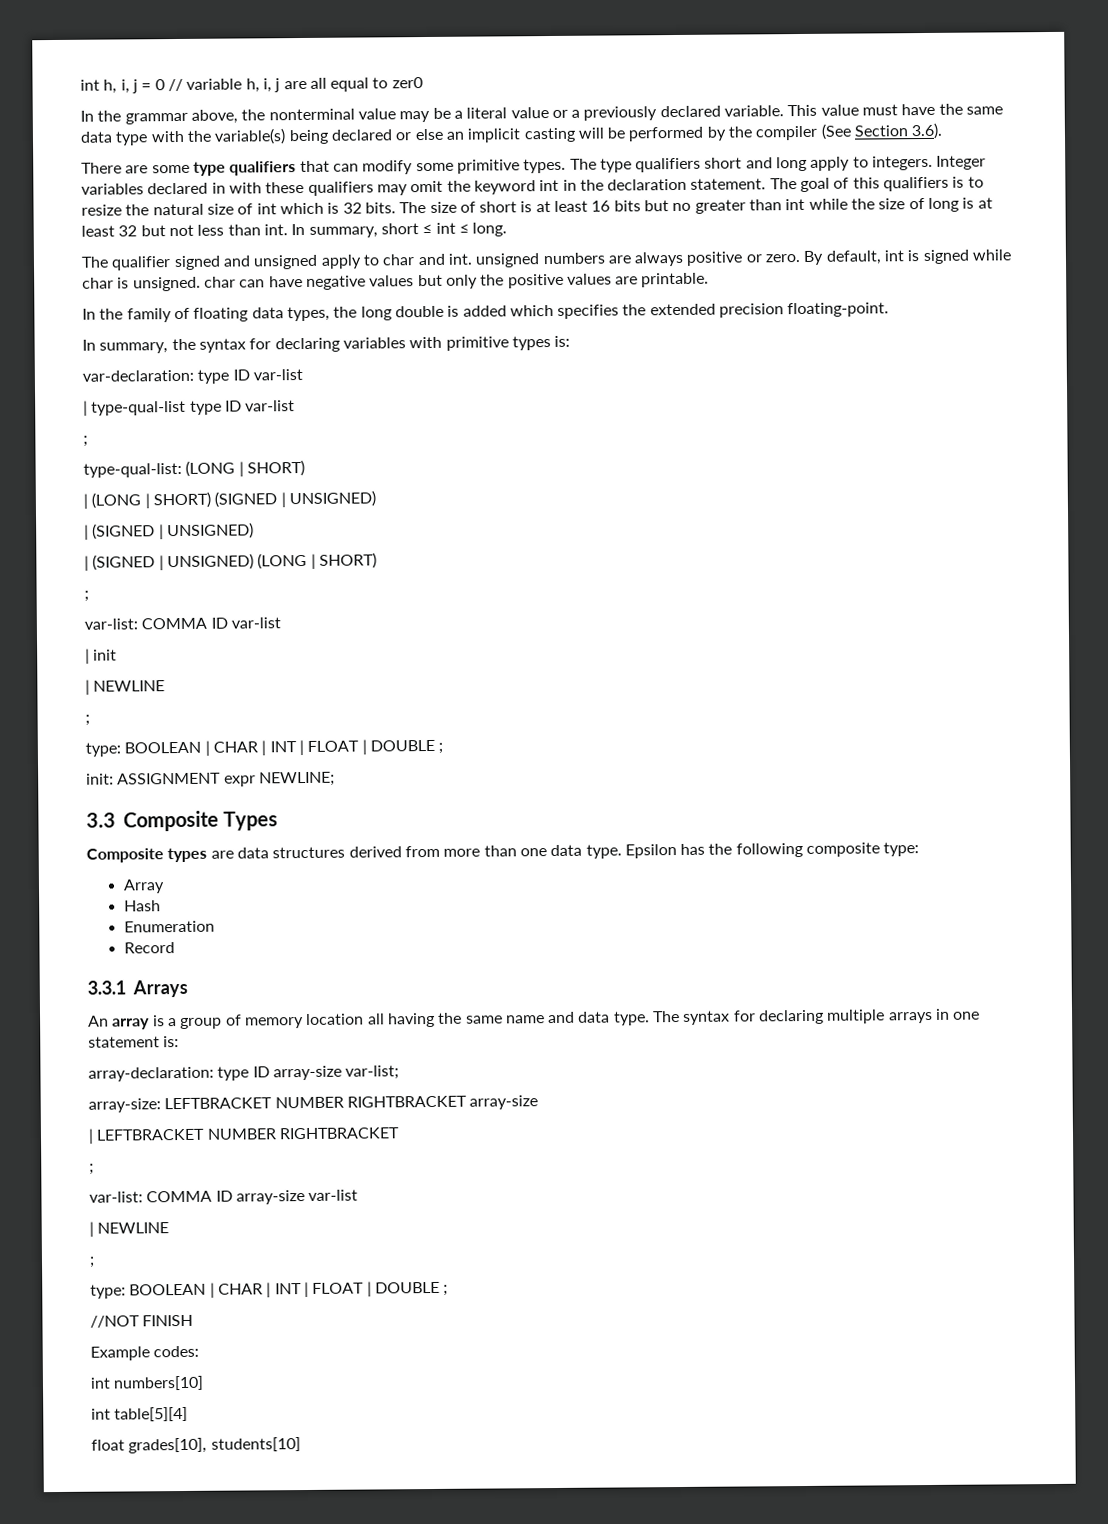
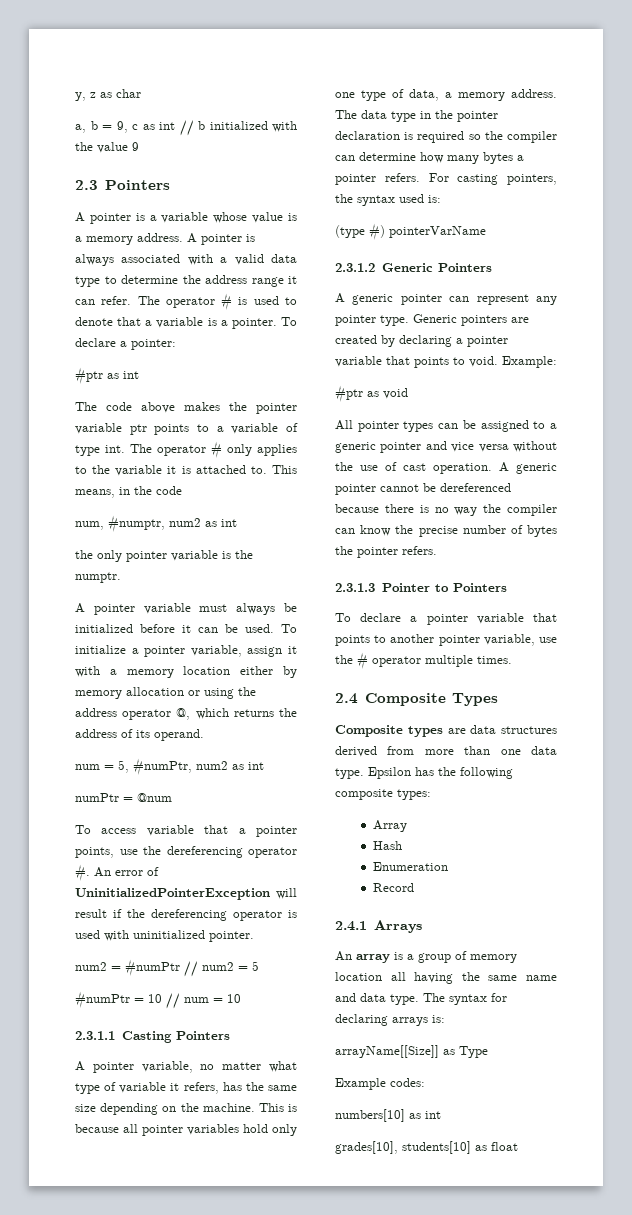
[80,77,423,94] [80,103,1004,125] [80,122,944,146] [81,155,987,176] [81,176,984,196] [81,197,993,216] [81,222,508,238] [81,249,1012,271] [82,272,710,292] [82,302,890,323] [82,335,571,354] [82,369,303,384] [83,400,296,416] [83,435,88,447] [83,459,305,478] [83,490,376,509] [84,522,254,540] [84,552,377,571] [84,590,89,602] [84,617,281,630] [85,648,118,664] [85,679,166,695] [85,714,90,726] [85,739,444,757] [86,771,335,787] [86,812,116,828] int h, i, j = 0 // variable h, i, j are all equal to zer0 // In the grammar above, the nonterminal value may be a literal value or a previously declared variable. This value must have the same data type with the variable(s) being declared or else an implicit casting will be performed by the compiler (See Section 3.6). // There are some type qualifiers that can modify some primitive types. The type qualifiers short and long apply to integers. Integer variables declared in with these qualifiers may omit the keyword int in the declaration statement. The goal of this qualifiers is to resize the natural size of int which is 32 bits. The size of short is at least 16 bits but no greater than int while the size of long is at least 32 but not less than int. In summary, short ≤ int ≤ long. // The qualifier signed and unsigned apply to char and int. unsigned numbers are always positive or zero. By default, int is signed while char is unsigned. char can have negative values but only the positive values are printable. // In the family of floating data types, the long double is added which specifies the extended precision floating-point. // In summary, the syntax for declaring variables with primitive types is: // var-declaration: type ID var-list // | type-qual-list type ID var-list // ; // type-qual-list: (LONG | SHORT) // | (LONG | SHORT) (SIGNED | UNSIGNED) // | (SIGNED | UNSIGNED) // | (SIGNED | UNSIGNED) (LONG | SHORT) // ; // var-list: COMMA ID var-list // | init // | NEWLINE // ; // type: BOOLEAN | CHAR | INT | FLOAT | DOUBLE ; // init: ASSIGNMENT expr NEWLINE; // 3.3 -> [75,89,141,101] [75,120,297,136] [75,142,139,153] [75,180,170,190] [75,212,297,224] [75,233,255,245] [75,254,297,266] [75,275,297,287] [75,293,297,310] [75,317,297,329] [75,338,176,350] [75,367,139,384] [75,402,297,414] [75,423,298,435] [75,441,297,458] [75,465,297,476] [75,486,182,498] [75,515,237,532] [75,550,253,562] [75,572,121,583] [75,603,297,615] [75,624,297,633] [75,645,297,657] [75,666,297,678] [75,687,256,699] [75,708,297,720] [75,729,204,741] [75,758,264,775] [75,793,172,802] [75,825,297,837] [75,846,297,858] [75,864,159,881] [75,888,297,900] [75,909,297,921] [75,930,254,942] [75,959,259,977] [75,991,241,1009] [75,1031,230,1043] [75,1061,297,1073] [75,1082,297,1094] [75,1103,297,1115] [75,1124,297,1136] [335,89,557,101] [335,110,498,122] [335,131,557,143] [335,152,524,164] [335,173,557,185] [335,194,441,206] [335,223,486,240] [335,263,492,272] [335,293,557,305] [335,314,529,326] [335,335,508,347] [335,356,557,368] [335,385,408,402] [335,420,557,432] [335,441,557,453] [335,462,557,474] [335,483,511,495] [335,504,557,516] [335,525,557,537] [335,546,437,558] [335,583,507,592] [335,613,557,625] [335,634,557,646] [335,652,512,669] [335,693,358,704] y, z as char // a, b = 9, c as int // b initialized with the value 9 // 2.3 Pointers // A pointer is a variable whose value is a memory address. A pointer is always associated with a valid data type to determine the address range it can refer. The operator # is used to denote that a variable is a pointer. To declare a pointer: // #ptr as int // The code above makes the pointer variable ptr points to a variable of type int. The operator # only applies to the variable it is attached to. This means, in the code // num, #numptr, num2 as int // the only pointer variable is the numptr. // A pointer variable must always be initialized before it can be used. To initialize a pointer variable, assign it with a memory location either by memory allocation or using the address operator @, which returns the address of its operand. // num = 5, #numPtr, num2 as int // numPtr = @num // To access variable that a pointer points, use the dereferencing operator #. An error of UninitializedPointerException will result if the dereferencing operator is used with uninitialized pointer. // num2 = #numPtr // num2 = 5 // #numPtr = 10 // num = 10 // 2.3.1.1 Casting Pointers // A pointer variable, no matter what type of variable it refers, has the same size depending on the machine. This is because all pointer variables hold only one type of data, a memory address. The data type in the pointer declaration is required so the compiler can determine how many bytes a pointer refers. For casting pointers, the syntax used is: // (type #) pointerVarName // 2.3.1.2 Generic Pointers // A generic pointer can represent any pointer type. Generic pointers are created by declaring a pointer variable that points to void. Example: // #ptr as void // All pointer types can be assigned to a generic pointer and vice versa without the use of cast operation. A generic pointer cannot be dereferenced because there is no way the compiler can know the precise number of bytes the pointer refers. // 2.3.1.3 Pointer to Pointers // To declare a pointer variable that points to another pointer variable, use the # operator multiple times. // 2.4
[883,842,920,857] type: -> [397,789,431,800] types:
[87,980,126,995] 3.3.1 -> [335,921,367,931] 2.4.1
[826,1008,981,1024] [88,1036,180,1048] [88,1065,400,1082] [88,1095,539,1113] [88,1127,400,1144] [89,1163,94,1175] [89,1189,359,1205] [89,1221,170,1237] [89,1256,95,1268] [90,1281,449,1299] [90,1314,194,1328] multiple arrays in one statement is: // array-declaration: type ID array-size var-list; // array-size: LEFTBRACKET NUMBER RIGHTBRACKET array-size // | LEFTBRACKET NUMBER RIGHTBRACKET // ; // var-list: COMMA ID array-size var-list // | NEWLINE // ; // type: BOOLEAN | CHAR | INT | FLOAT | DOUBLE ; // //NOT FINISH -> [392,1015,445,1026] [335,1045,488,1058] arrays is: // arrayName[[Size]] as Type
[90,1375,205,1391] [91,1406,189,1422] [91,1437,301,1454] int numbers[10] // int table[5][4] // float grades[10], students[10] -> [335,1109,441,1122] [335,1141,518,1154] numbers[10] as int // grades[10], students[10] as float

